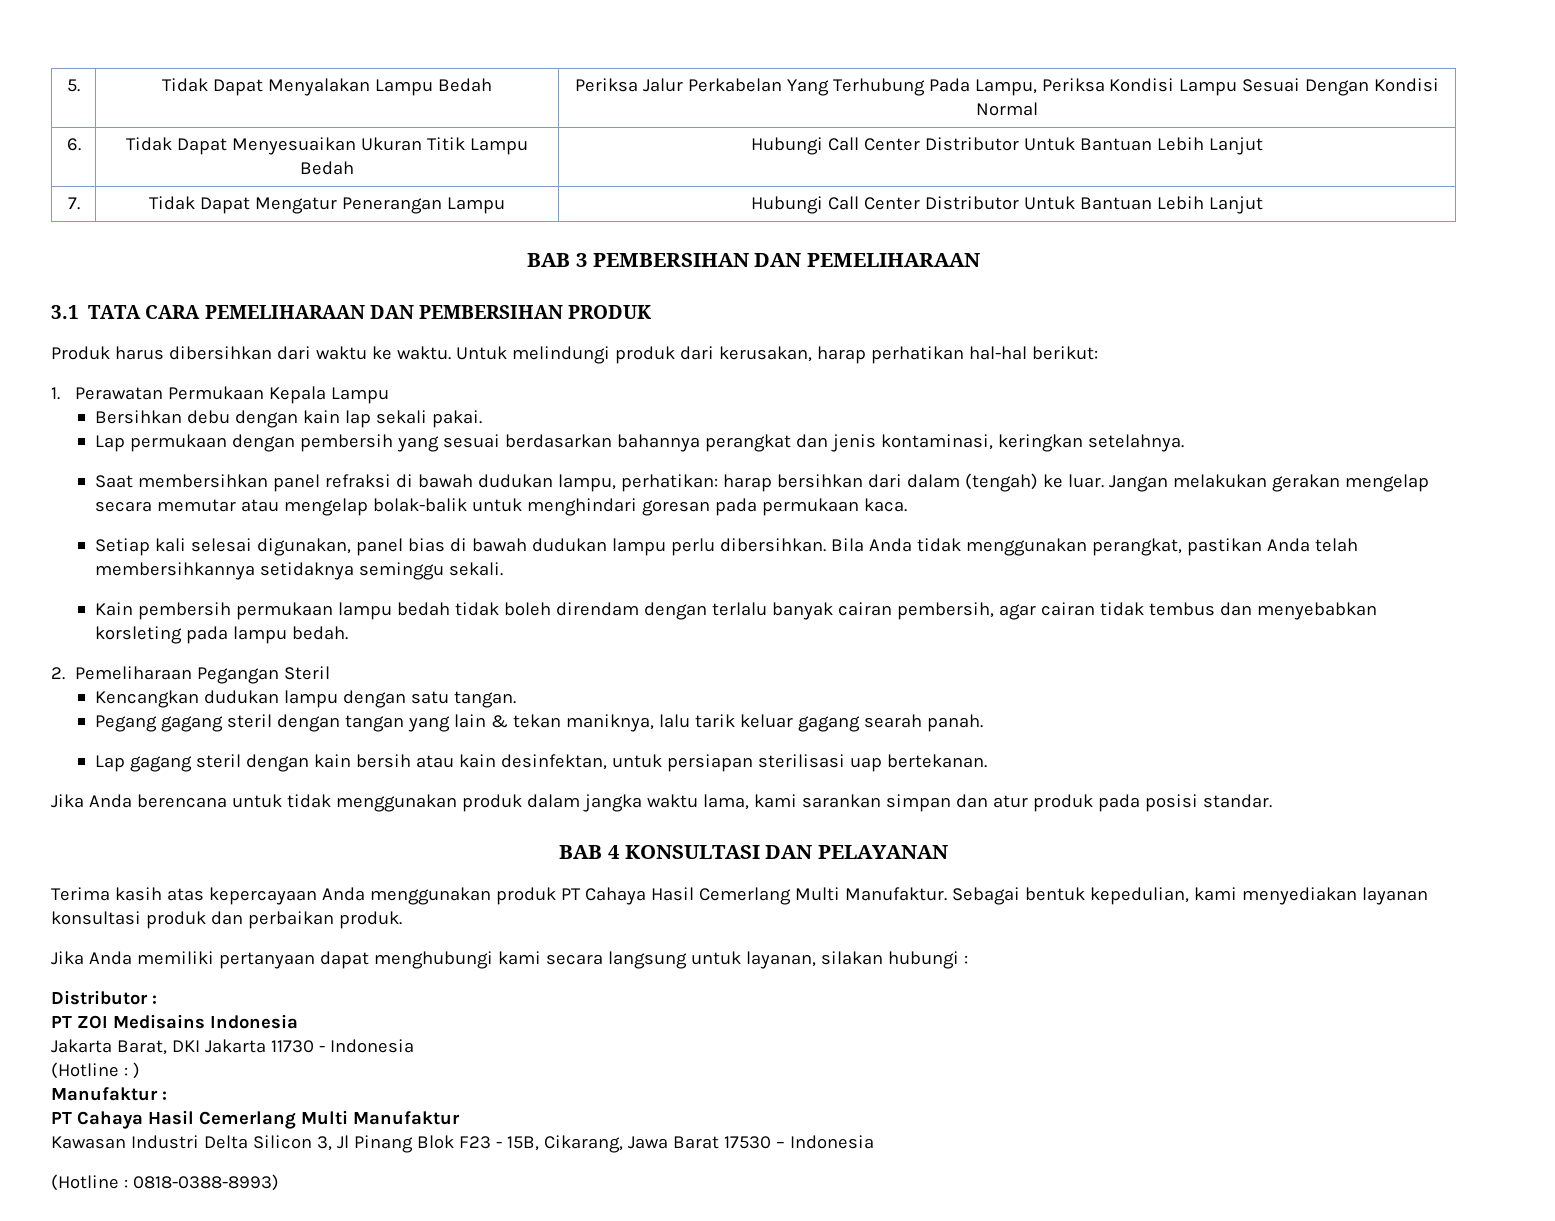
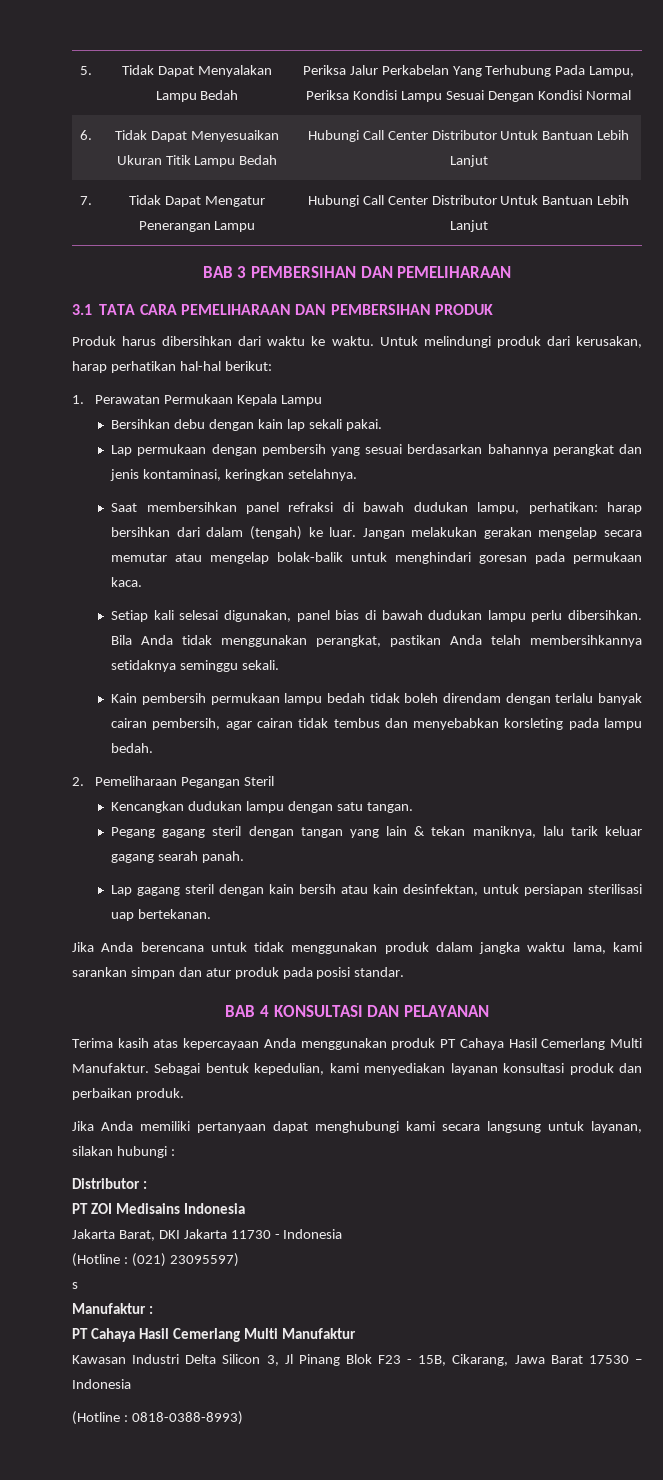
[132,1062,140,1079] ) -> [131,1253,239,1267] [72,1282,78,1289] (021) 23095597) // s

